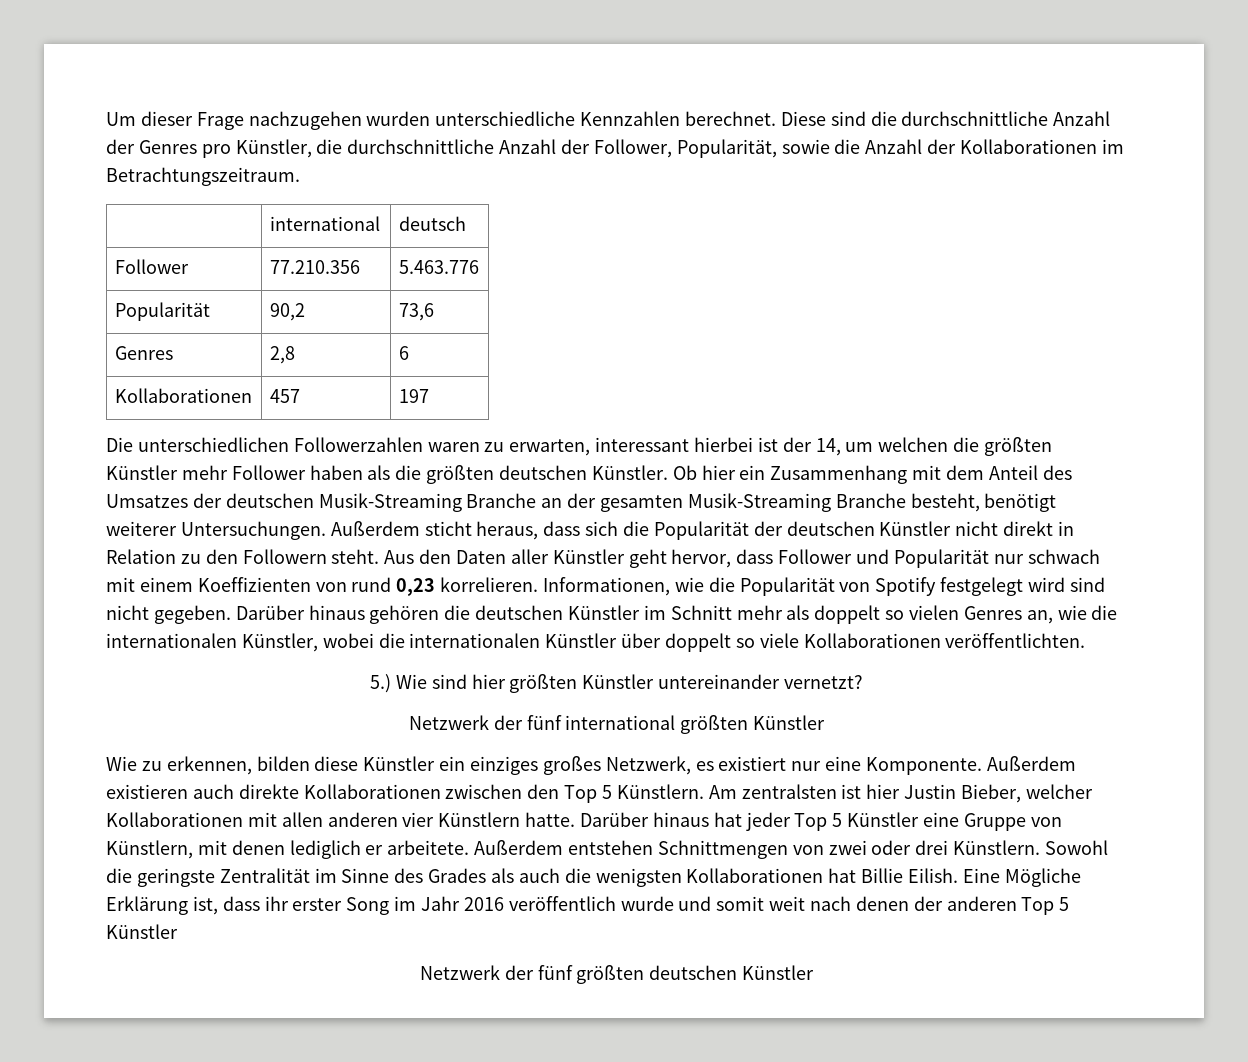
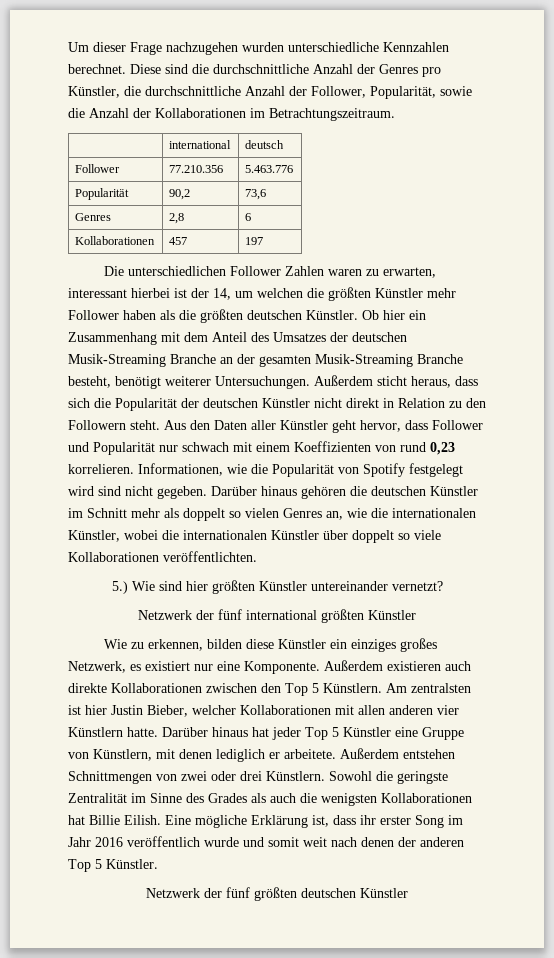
[293,437,423,452] Followerzahlen -> [229,266,324,276] Follower Zahlen
[1004,868,1081,887] Mögliche -> [195,815,247,828] mögliche
[106,924,178,939] Künstler -> [106,859,158,869] Künstler.

